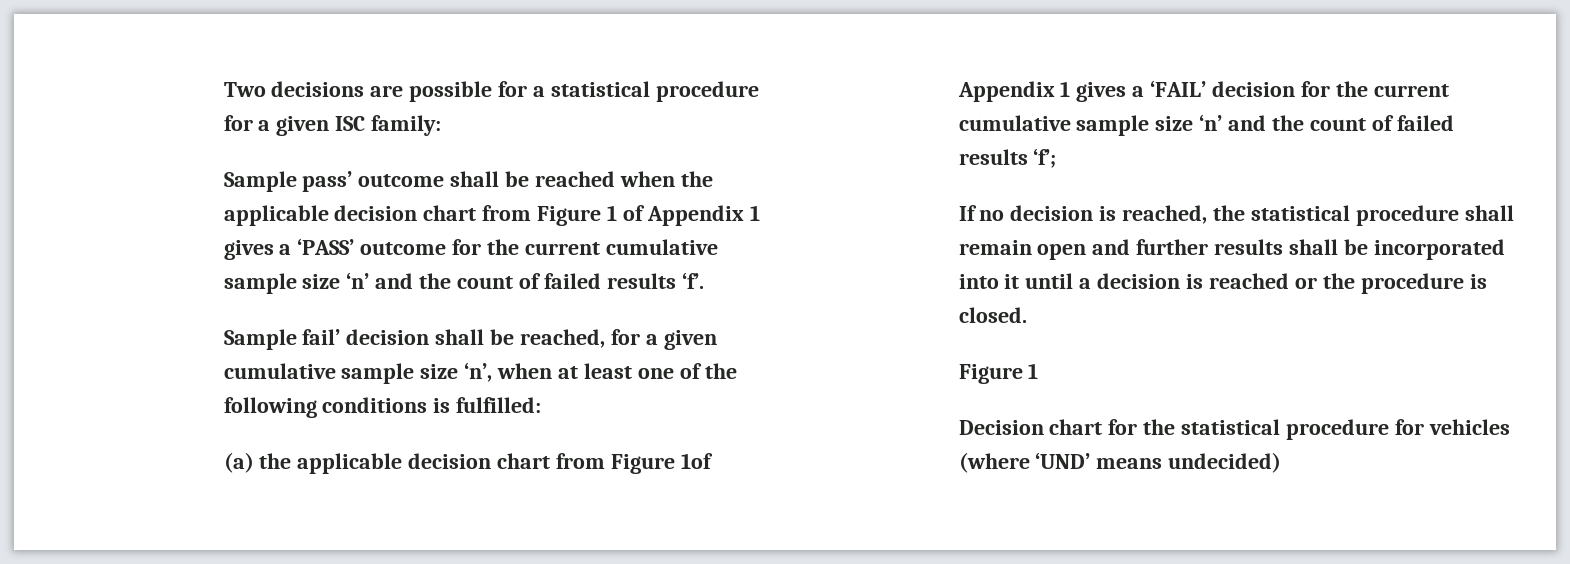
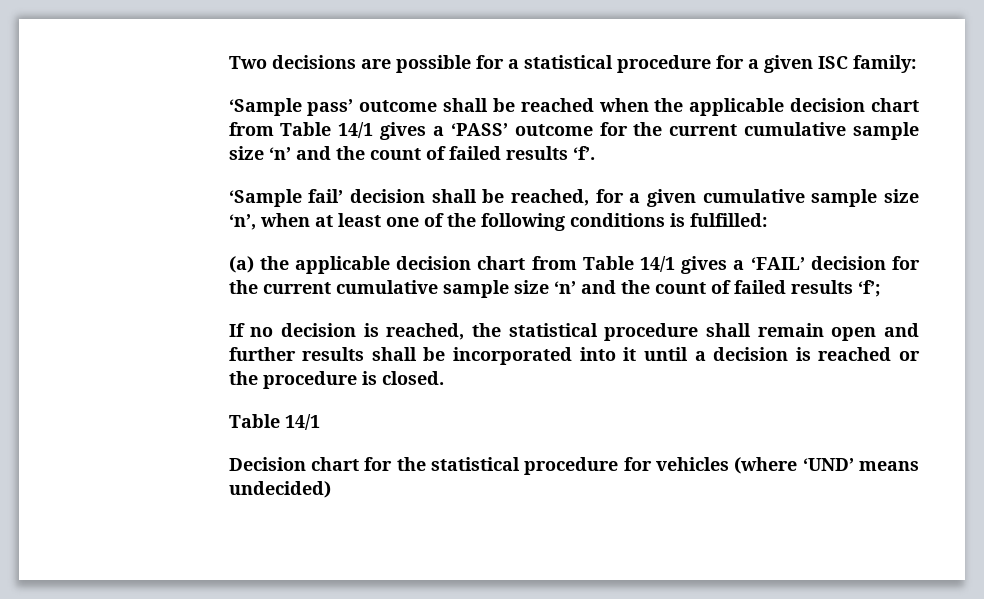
[223,171,297,192] Sample -> [228,98,302,116] ‘Sample
[537,205,761,226] Figure 1 of Appendix 1 -> [280,122,374,138] Table 14/1
[223,329,297,350] Sample -> [228,189,302,207] ‘Sample
[611,453,714,474] [957,81,1071,102] Figure 1of Appendix 1 -> [582,256,675,272] Table 14/1
[958,363,1039,384] Figure 1 -> [228,414,320,430] Table 14/1

